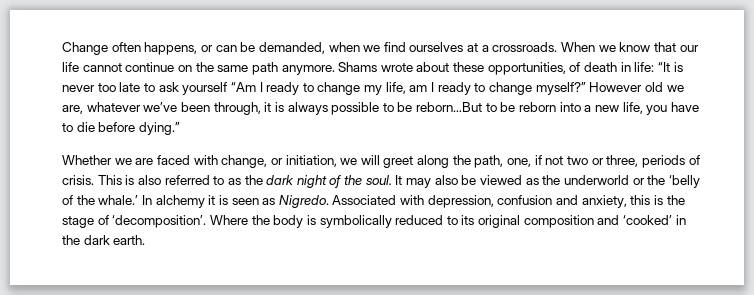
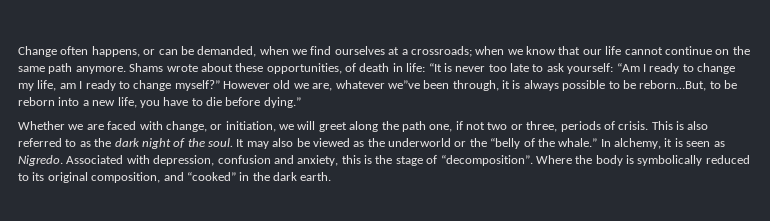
[492,42,596,52] crossroads. When -> [410,46,505,57] crossroads; when
[182,82,228,95] yourself -> [567,63,614,74] yourself:
[143,102,178,112] we’ve -> [387,80,420,89] we”ve
[416,102,483,112] reborn…But -> [639,80,707,91] reborn…But,
[474,155,504,168] path, -> [401,121,426,132] path
[668,175,700,188] [62,195,205,208] ‘belly of the whale.’ In alchemy -> [490,138,661,149] “belly of the whale.” In alchemy,
[112,215,207,228] ‘decomposition’. -> [440,155,533,166] “decomposition”.
[523,215,673,228] composition and ‘cooked’ -> [91,172,236,183] composition, and “cooked”

